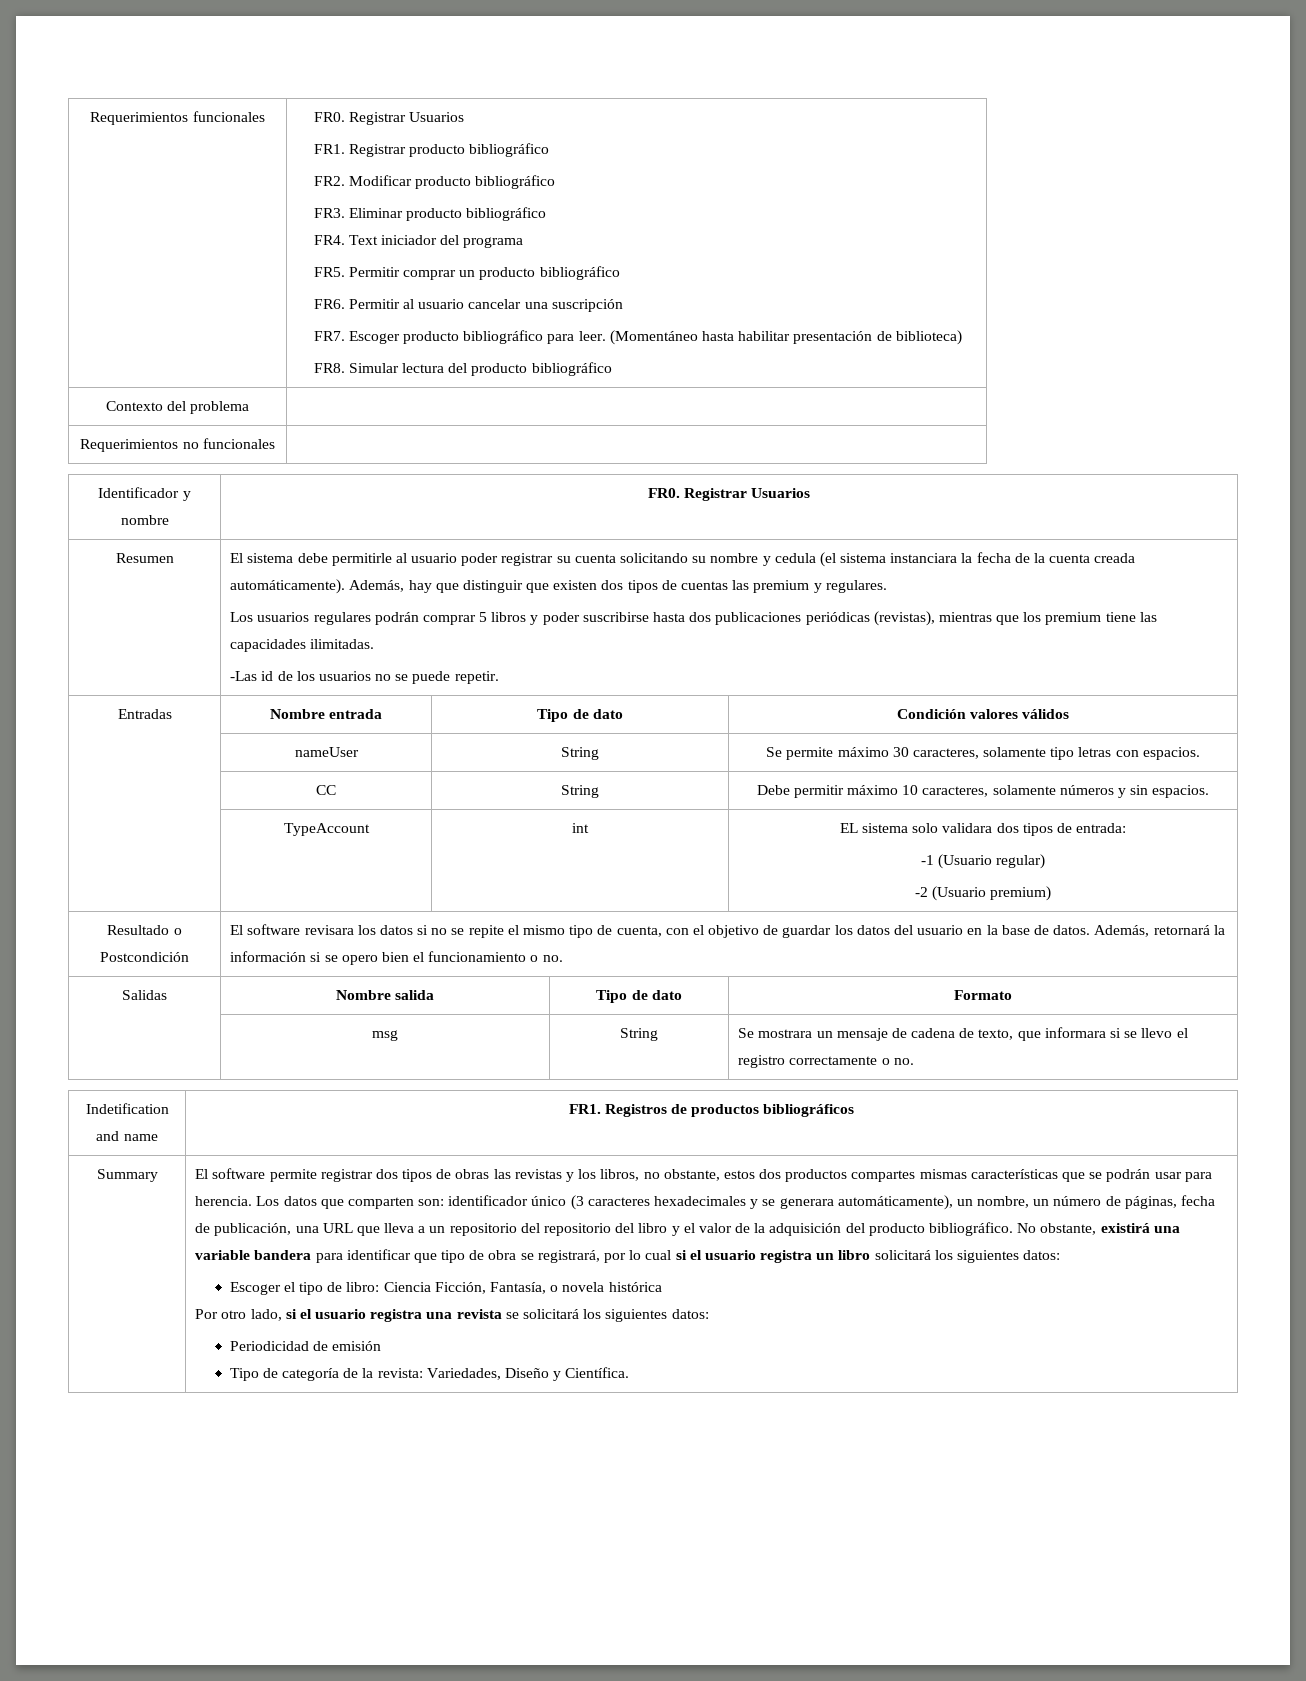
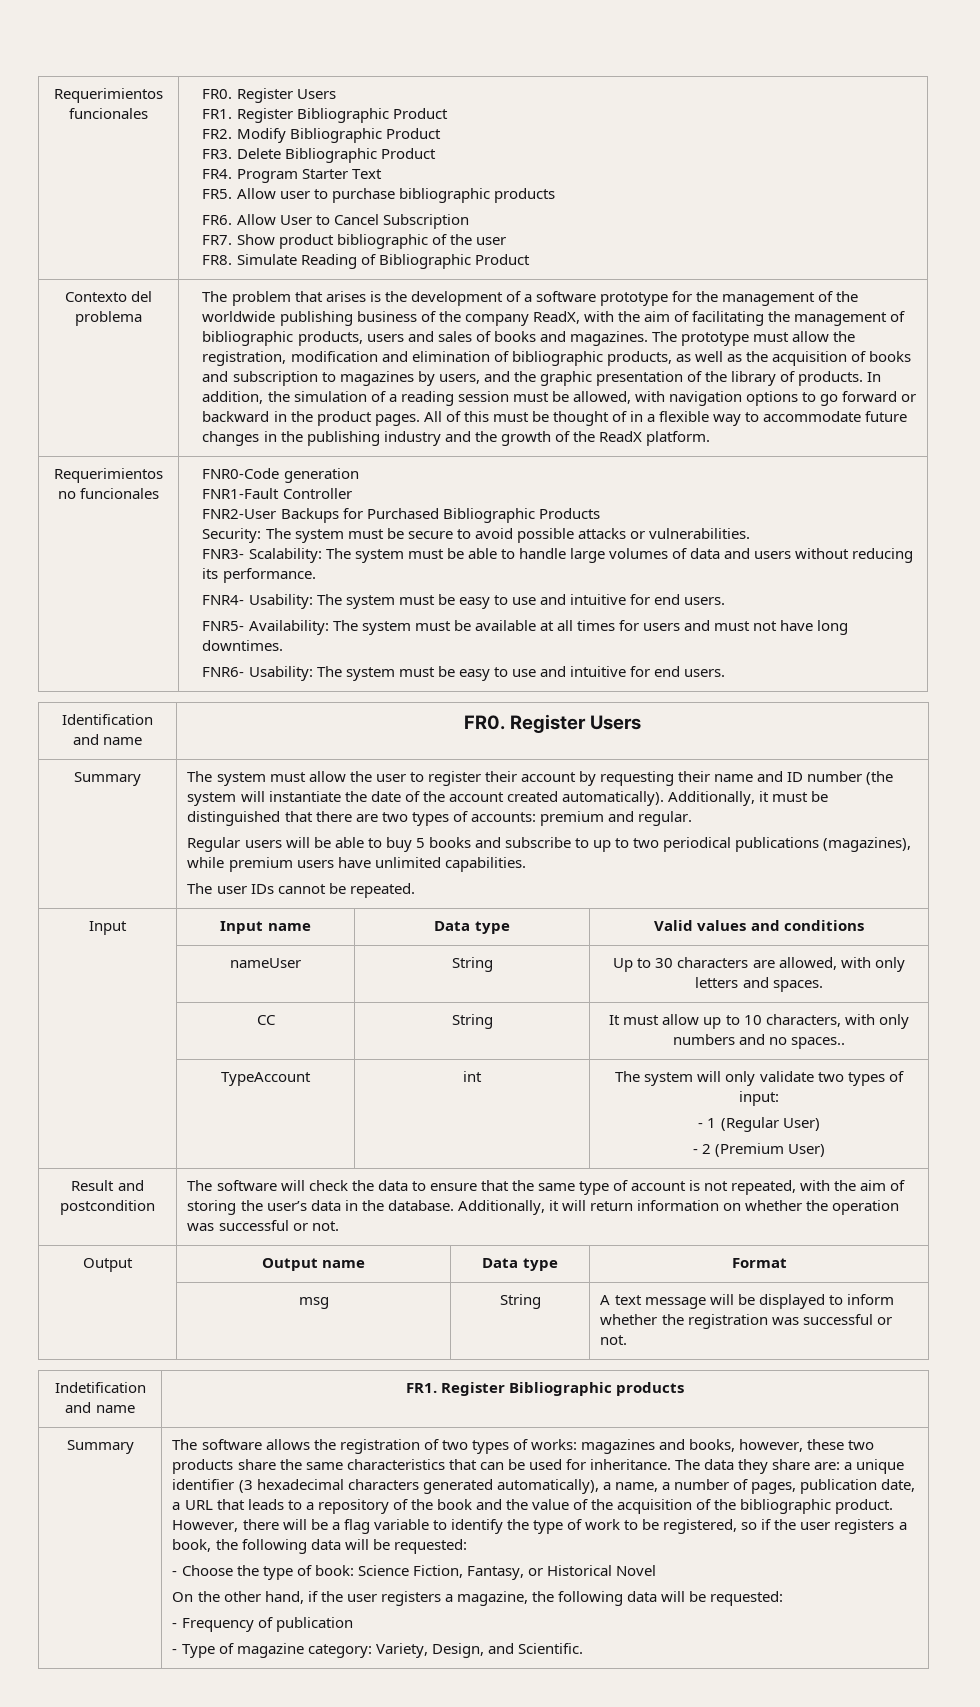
[348,112,465,125] [313,143,550,157] [313,175,556,189] [313,207,547,221] Registrar Usuarios // FR1. Registrar producto bibliográfico // FR2. Modificar producto bibliográfico // FR3. Eliminar producto bibliográfico -> [236,88,336,103] [202,108,448,123] [202,128,441,143] [202,148,436,163] Register Users // FR1. Register Bibliographic Product // FR2. Modify Bibliographic Product // FR3. Delete Bibliographic Product
(345, 240) none -> [236,169,348,183] Program Starter
[381,235,524,248] [313,266,620,280] [313,299,623,312] [313,330,962,345] [313,362,612,376] [105,401,250,414] [80,438,275,452] [98,487,191,501] [120,515,169,525] [647,488,811,501] [115,553,174,563] [230,552,1136,567] [230,579,887,594] [230,611,1157,626] [230,639,375,652] [230,671,499,684] [117,709,172,719] [269,709,383,719] [537,709,623,722] [896,709,1070,719] [294,747,359,757] [561,747,599,760] [766,747,1200,760] [316,785,336,795] [561,785,599,798] [756,785,1210,798] [283,823,370,836] [572,823,589,833] [839,823,1127,836] [920,854,1046,869] [914,886,1052,901] [107,925,182,935] [100,952,189,962] [230,924,1225,938] [230,951,563,965] [122,990,167,1000] [335,990,435,1000] [596,990,682,1003] [954,990,1012,1000] [372,1030,398,1041] [620,1028,658,1041] [738,1027,1188,1041] [738,1055,914,1068] [85,1103,169,1114] [96,1131,158,1141] [568,1104,855,1117] [96,1169,158,1182] [195,1168,1212,1182] [195,1195,1216,1210] [195,1222,1180,1236] [195,1249,1061,1263] [229,1282,662,1295] [195,1309,709,1322] [229,1341,382,1351] [229,1367,630,1381] iniciador del programa // FR5. Permitir comprar un producto bibliográfico // FR6. Permitir al usuario cancelar una suscripción // FR7. Escoger producto bibliográfico para leer. (Momentáneo hasta habilitar presentación de biblioteca) // FR8. Simular lectura del producto bibliográfico // Contexto del problema | // Requerimientos no funcionales | // Identificador y nombre | FR0. Registrar Usuarios // Resumen | El sistema debe permitirle al usuario poder registrar su cuenta solicitando su nombre y cedula (el sistema instanciara la fecha de la cuenta creada automáticamente). Además, hay que distinguir que existen dos tipos de cuentas las premium y regulares. // Los usuarios regulares podrán comprar 5 libros y poder suscribirse hasta dos publicaciones periódicas (revistas), mientras que los premium tiene las capacidades ilimitadas. // -Las id de los usuarios no se puede repetir. // Entradas | Nombre entrada | Tipo de dato | Condición valores válidos // | nameUser | String | Se permite máximo 30 caracteres, solamente tipo letras con espacios. // | CC | String | Debe permitir máximo 10 caracteres, solamente números y sin espacios. // | TypeAccount | int | EL sistema solo validara dos tipos de entrada: // -1 (Usuario regular) // -2 (Usuario premium) // Resultado o Postcondición | El software revisara los datos si no se repite el mismo tipo de cuenta, con el objetivo de guardar los datos del usuario en la base de datos. Además, retornará la información si se opero bien el funcionamiento o no. // Salidas | Nombre salida | Tipo de dato | Formato // | msg | String | Se mostrara un mensaje de cadena de texto, que informara si se llevo el registro correctamente o no. // Indetification and name | FR1. Registros de productos bibliográficos // Summary | El software permite registrar dos tipos de obras las revistas y los libros, no obstante, estos dos productos compartes mismas características que se podrán usar para herencia. Los datos que comparten son: identificador único (3 caracteres hexadecimales y se generara automáticamente), un nombre, un número de páginas, fecha de publicación, una URL que lleva a un repositorio del repositorio del libro y el valor de la adquisición del producto bibliográfico. No obstante, existirá una variable bandera para identificar que tipo de obra se registrará, por lo cual si el usuario registra un libro solicitará los siguientes datos: // Escoger el tipo de libro: Ciencia Ficción, Fantasía, o novela histórica // Por otro lado, si el usuario registra una revista se solicitará los siguientes datos: // Periodicidad de emisión // Tipo de categoría de la revista: Variedades, Diseño y Científica. -> [202,188,555,203] [202,214,469,229] [202,234,506,249] [202,254,530,269] [64,291,153,302] [75,311,142,326] [202,291,859,306] [202,311,906,326] [202,331,856,346] [202,351,912,366] [202,371,882,386] [202,391,917,406] [202,411,908,426] [202,431,710,446] [54,468,163,483] [57,488,160,499] [202,468,359,483] [202,488,352,499] [202,508,600,523] [202,528,750,543] [202,548,914,563] [202,568,316,583] [202,594,726,609] [202,620,849,635] [202,640,284,651] [202,666,726,681] [62,714,153,725] [72,734,143,745] [463,714,642,733] [74,772,141,786] [187,771,894,786] [187,791,829,806] [187,811,692,826] [187,837,912,852] [187,857,526,872] [187,883,415,898] [89,921,127,935] [220,921,311,934] [434,921,510,934] [654,920,864,931] [230,958,301,968] [451,957,493,972] [613,957,905,972] [695,977,823,992] [256,1015,276,1025] [451,1014,493,1029] [609,1014,909,1029] [672,1034,846,1049] [221,1072,311,1086] [463,1071,482,1082] [615,1071,904,1086] [739,1091,779,1106] [698,1117,820,1132] [692,1143,826,1157] [71,1180,144,1191] [60,1200,155,1215] [187,1180,906,1195] [187,1200,900,1215] [187,1220,339,1231] [83,1258,133,1272] [261,1258,366,1271] [482,1258,558,1271] [731,1258,787,1268] [298,1297,329,1309] [499,1294,541,1309] [600,1294,894,1309] [600,1314,892,1329] [600,1335,628,1345] [54,1382,146,1393] [65,1402,135,1413] [405,1382,685,1396] [66,1440,134,1454] [172,1439,875,1454] [172,1459,905,1474] [172,1479,916,1494] [172,1499,894,1514] [172,1519,907,1534] [172,1539,467,1554] [172,1565,657,1580] [172,1591,784,1606] [172,1617,353,1632] [172,1643,583,1658] // FR5. Allow user to purchase bibliographic products // FR6. Allow User to Cancel Subscription // FR7. Show product bibliographic of the user // FR8. Simulate Reading of Bibliographic Product // Contexto del problema | The problem that arises is the development of a software prototype for the management of the worldwide publishing business of the company ReadX, with the aim of facilitating the management of bibliographic products, users and sales of books and magazines. The prototype must allow the registration, modification and elimination of bibliographic products, as well as the acquisition of books and subscription to magazines by users, and the graphic presentation of the library of products. In addition, the simulation of a reading session must be allowed, with navigation options to go forward or backward in the product pages. All of this must be thought of in a flexible way to accommodate future changes in the publishing industry and the growth of the ReadX platform. // Requerimientos no funcionales | FNR0-Code generation // FNR1-Fault Controller // FNR2-User Backups for Purchased Bibliographic Products // Security: The system must be secure to avoid possible attacks or vulnerabilities. // FNR3- Scalability: The system must be able to handle large volumes of data and users without reducing its performance. // FNR4- Usability: The system must be easy to use and intuitive for end users. // FNR5- Availability: The system must be available at all times for users and must not have long downtimes. // FNR6- Usability: The system must be easy to use and intuitive for end users. // Identification and name | FR0. Register Users // Summary | The system must allow the user to register their account by requesting their name and ID number (the system will instantiate the date of the account created automatically). Additionally, it must be distinguished that there are two types of accounts: premium and regular. // Regular users will be able to buy 5 books and subscribe to up to two periodical publications (magazines), while premium users have unlimited capabilities. // The user IDs cannot be repeated. // Input | Input name | Data type | Valid values and conditions // | nameUser | String | Up to 30 characters are allowed, with only letters and spaces. // | CC | String | It must allow up to 10 characters, with only numbers and no spaces.. // | TypeAccount | int | The system will only validate two types of input: // - 1 (Regular User) // - 2 (Premium User) // Result and postcondition | The software will check the data to ensure that the same type of account is not repeated, with the aim of storing the user’s data in the database. Additionally, it will return information on whether the operation was successful or not. // Output | Output name | Data type | Format // | msg | String | A text message will be displayed to inform whether the registration was successful or not. // Indetification and name | FR1. Register Bibliographic products // Summary | The software allows the registration of two types of works: magazines and books, however, these two products share the same characteristics that can be used for inheritance. The data they share are: a unique identifier (3 hexadecimal characters generated automatically), a name, a number of pages, publication date, a URL that leads to a repository of the book and the value of the acquisition of the bibliographic product. However, there will be a flag variable to identify the type of work to be registered, so if the user registers a book, the following data will be requested: // - Choose the type of book: Science Fiction, Fantasy, or Historical Novel // On the other hand, if the user registers a magazine, the following data will be requested: // - Frequency of publication // - Type of magazine category: Variety, Design, and Scientific.

